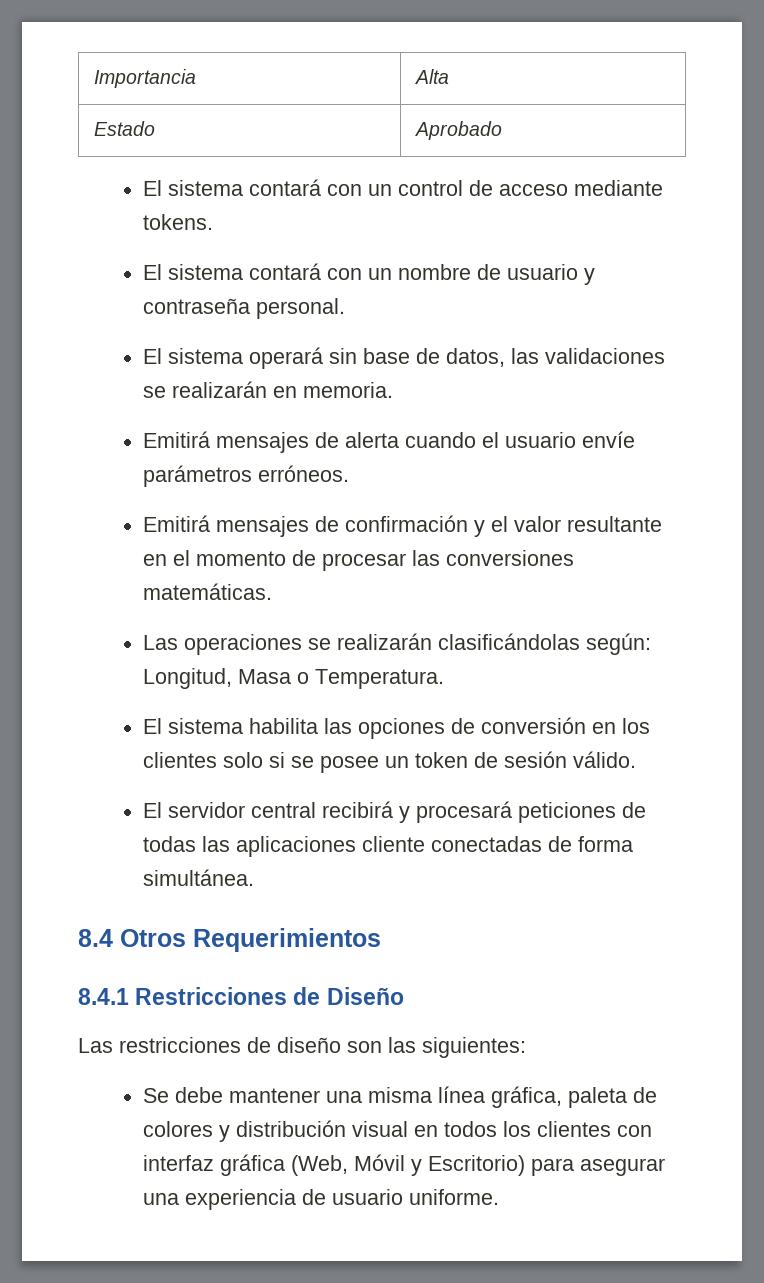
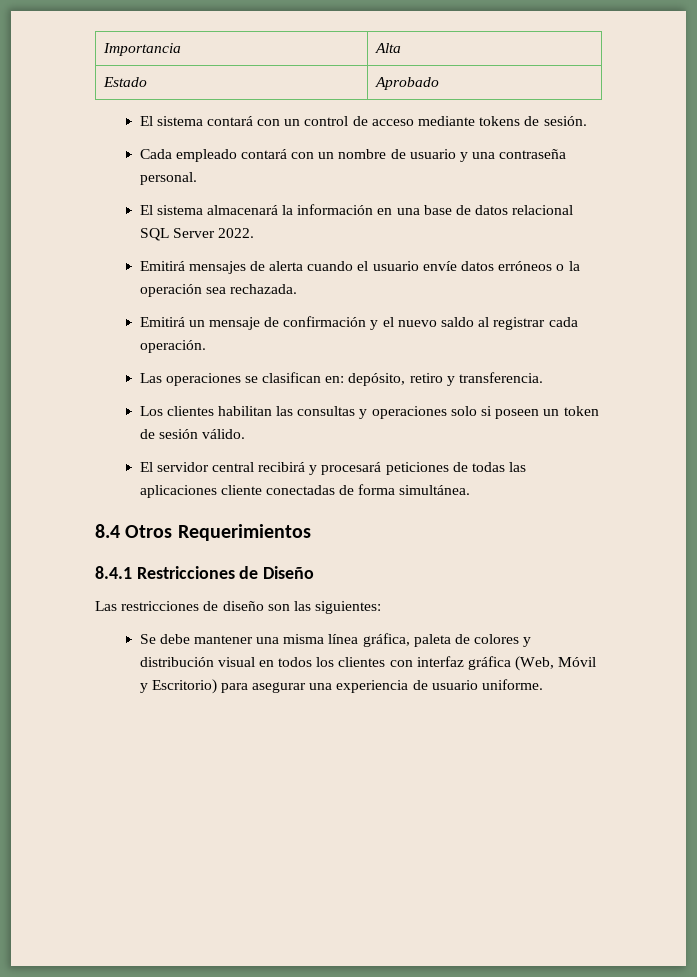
[142,214,213,230] [142,264,243,280] tokens. // El sistema -> [479,116,587,126] [139,149,237,162] tokens de sesión. // Cada empleado
(595, 276) none -> [472,152,496,159] una
[248,347,665,369] [142,381,393,398] operará sin base de datos, las validaciones se realizarán en memoria. -> [206,204,574,215] [139,228,254,241] almacenará la información en una base de datos relacional SQL Server 2022.
[142,465,349,487] [142,515,309,537] parámetros erróneos. // Emitirá mensajes -> [460,261,580,271] [139,284,297,297] [139,317,260,330] datos erróneos o la operación sea rechazada. // Emitirá un mensaje
[513,516,662,532] [142,550,574,571] [142,583,272,600] [142,633,651,655] [142,668,444,689] [142,717,650,739] [142,752,379,773] valor resultante en el momento de procesar las conversiones matemáticas. // Las operaciones se realizarán clasificándolas según: Longitud, Masa o Temperatura. // El sistema habilita las opciones de conversión en los clientes solo si se posee -> [397,317,578,330] [139,340,206,353] [139,372,543,386] [139,406,540,419] nuevo saldo al registrar cada operación. // Las operaciones se clasifican en: depósito, retiro y transferencia. // Los clientes habilitan las consultas y operaciones solo si poseen

